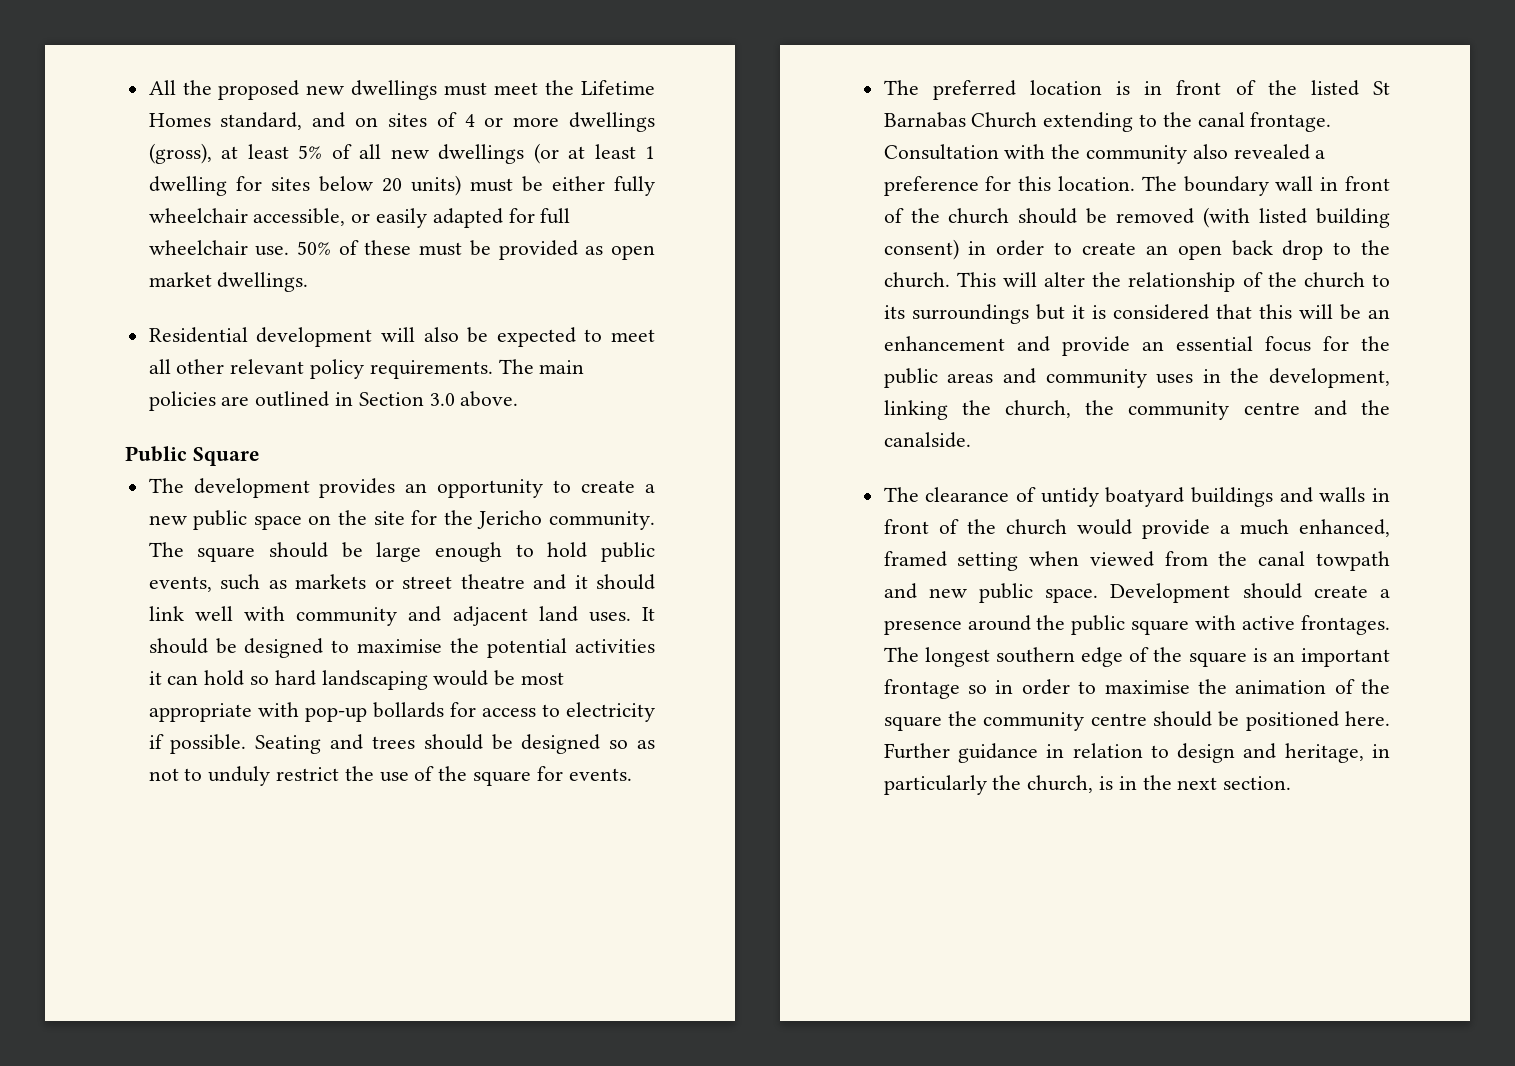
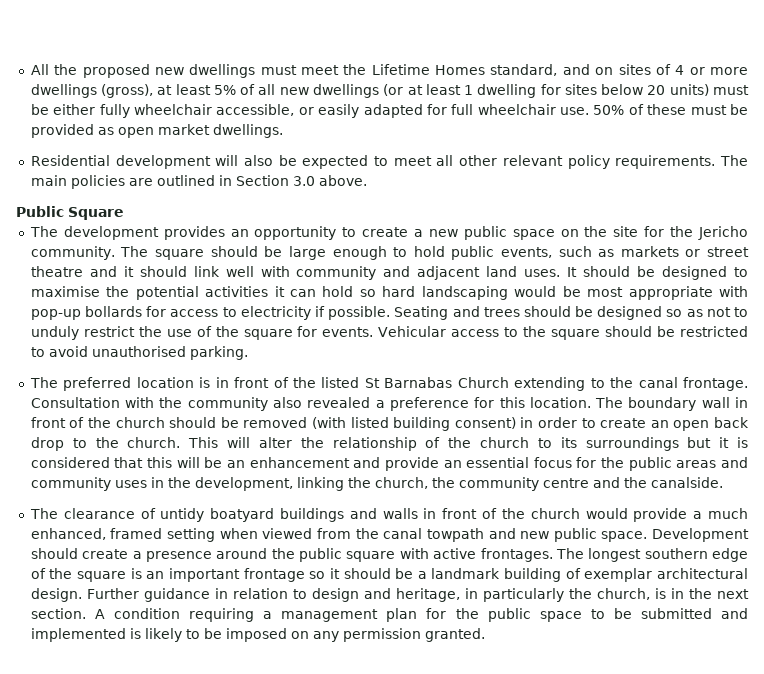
(632, 774) none -> [378,326,748,340] [30,346,248,360] Vehicular access to the square should be restricted to avoid unauthorised parking.
[995,679,1390,695] [883,711,1390,731] in order to maximise the animation of the square the community centre should be positioned here. -> [329,568,748,582] [30,588,82,602] it should be a landmark building of exemplar architectural design.
(1292, 783) none -> [94,608,748,622] [30,628,485,642] A condition requiring a management plan for the public space to be submitted and implemented is likely to be imposed on any permission granted.

